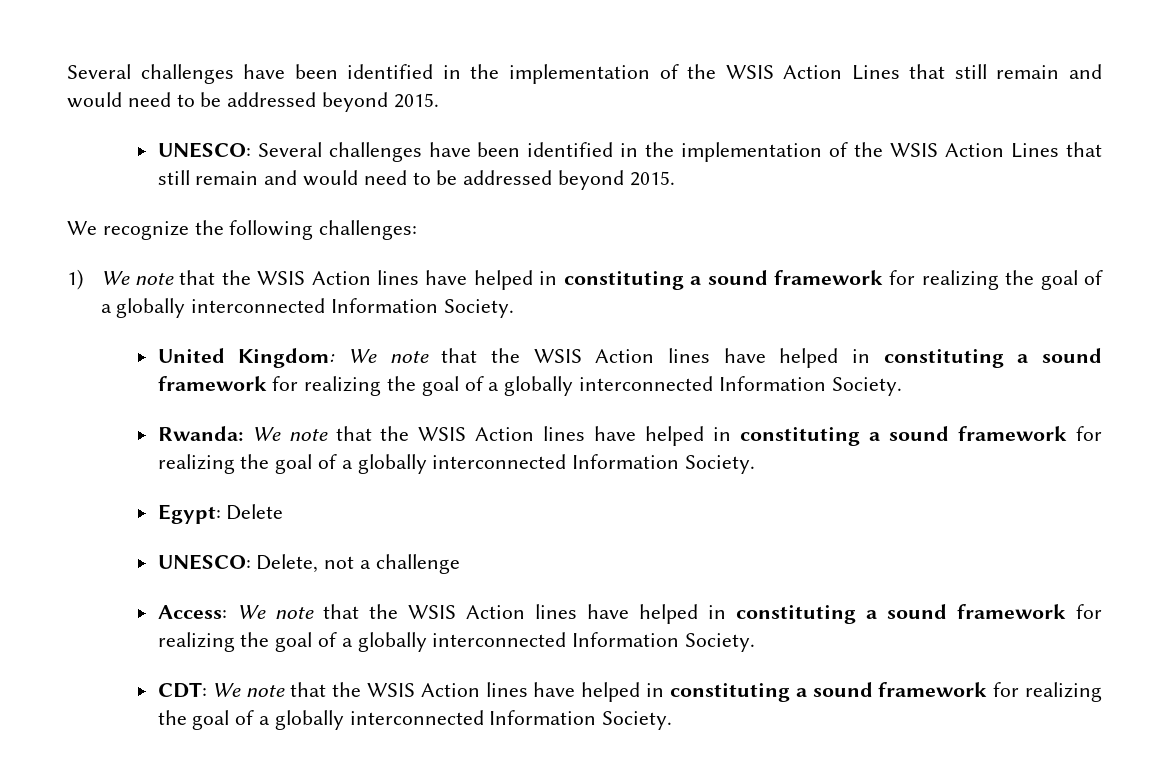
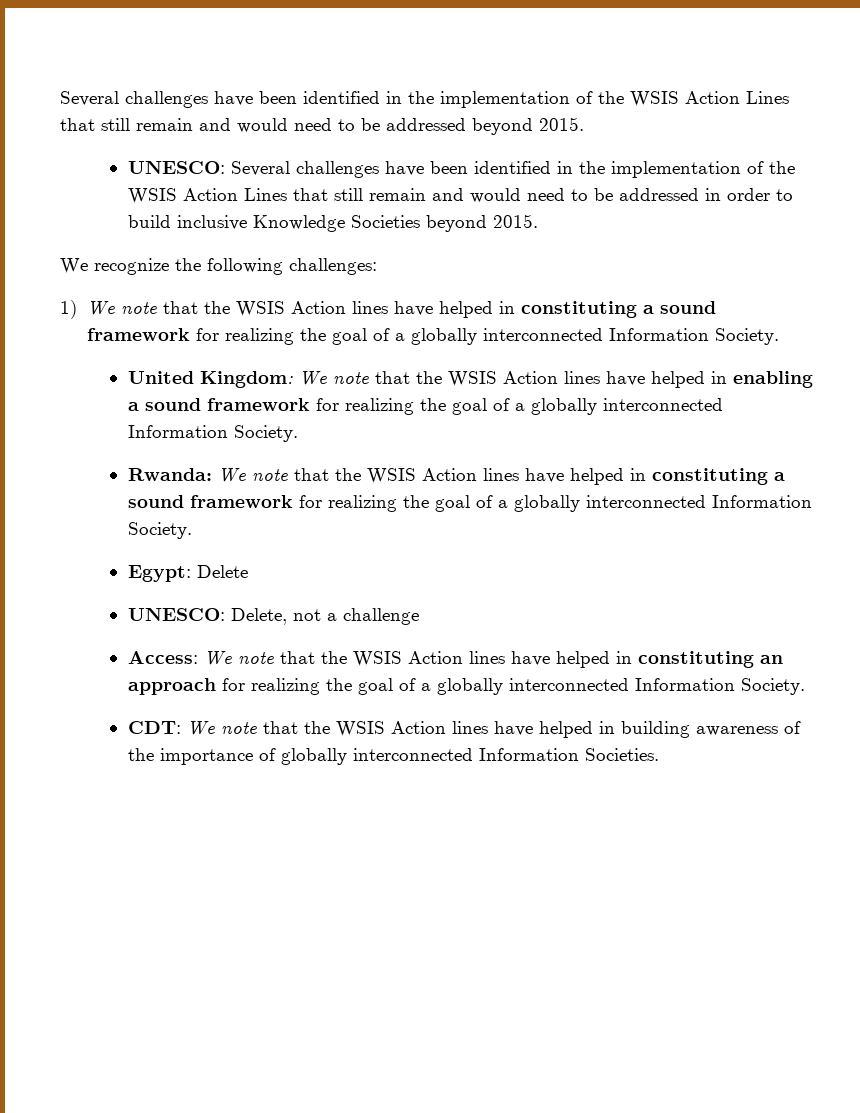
(553, 177) none -> [704,188,793,201] [127,215,420,232] in order to build inclusive Knowledge Societies
[883,349,1004,368] constituting -> [732,371,813,388] enabling
[865,604,1066,619] a sound framework -> [759,655,783,664] [127,678,216,695] an approach
[669,682,1103,702] [157,710,673,730] constituting a sound framework for realizing the goal of a globally interconnected Information Society. -> [620,721,801,738] [127,748,659,765] building awareness of the importance of globally interconnected Information Societies.

